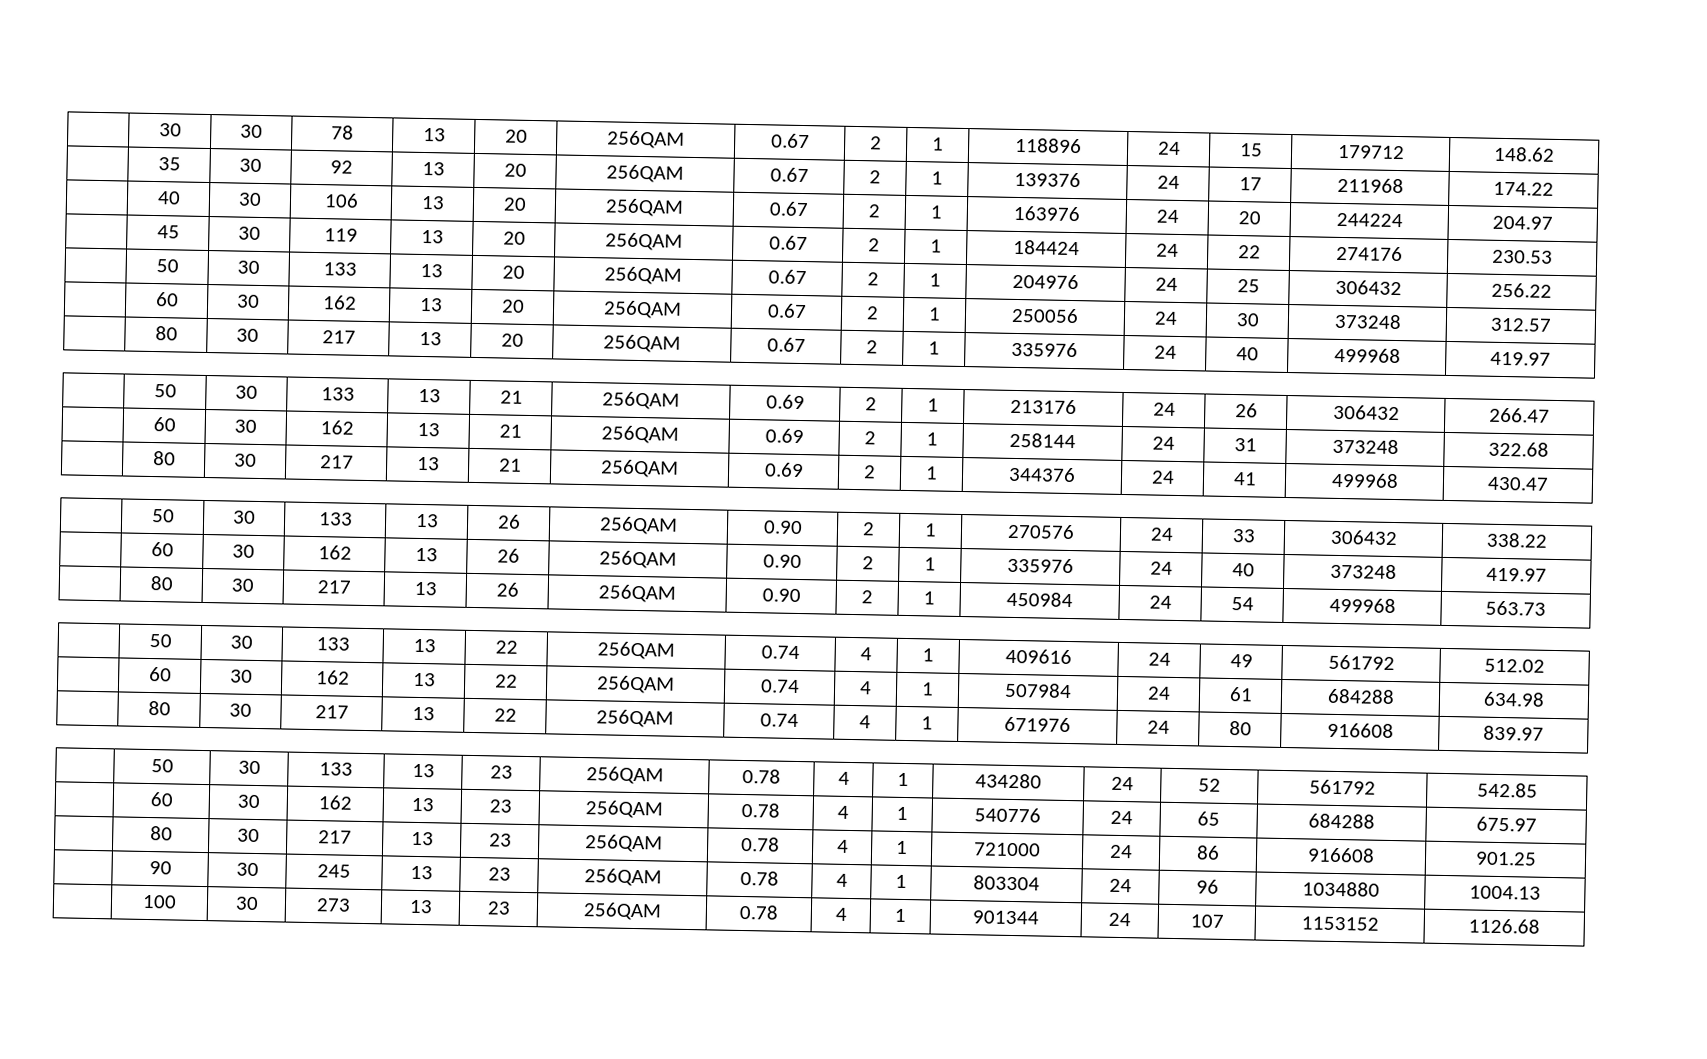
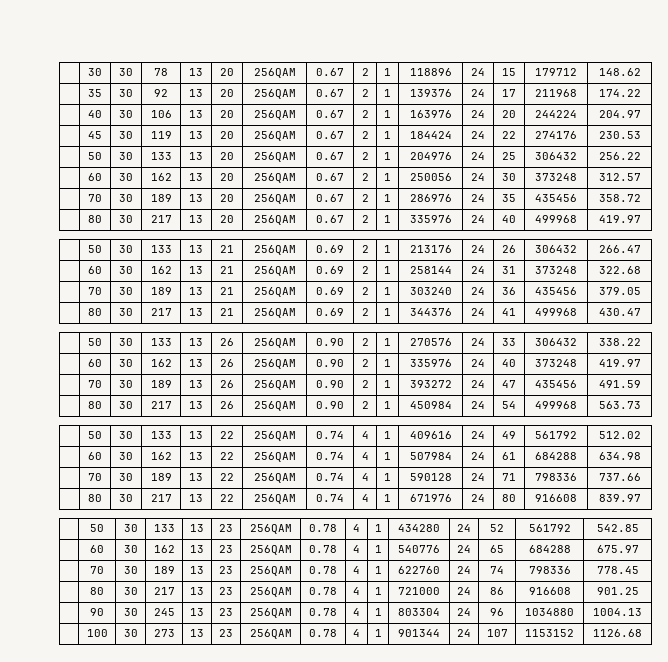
(1552, 324) none -> [88,194,102,202] [119,194,133,202] [150,194,172,202] [189,194,203,202] [220,194,234,202] [253,194,296,204] [316,194,344,202] [361,194,369,202] [384,194,391,202] [409,194,452,202] [471,194,485,202] [502,194,516,202] [535,194,577,202] [598,194,641,202] // | 70 | 30 | 189 | 13 | 20 | 256QAM | 0.67 | 2 | 1 | 286976 | 24 | 35 | 435456 | 358.72
(1549, 449) none -> [88,287,102,295] [119,287,133,295] [150,287,172,295] [189,287,203,295] [220,287,234,295] [253,287,296,297] [316,287,344,295] [361,287,369,295] [384,287,391,295] [409,287,452,295] [471,287,485,295] [502,287,516,295] [535,287,577,295] [598,287,641,295] // | 70 | 30 | 189 | 13 | 21 | 256QAM | 0.69 | 2 | 1 | 303240 | 24 | 36 | 435456 | 379.05
(1547, 574) none -> [88,380,102,388] [119,380,133,388] [150,380,172,388] [189,380,203,388] [220,380,234,388] [253,380,296,390] [316,380,344,388] [361,380,369,388] [384,380,391,388] [409,380,452,388] [471,380,485,388] [502,380,516,388] [535,380,577,388] [598,380,641,388] // | 70 | 30 | 189 | 13 | 26 | 256QAM | 0.90 | 2 | 1 | 393272 | 24 | 47 | 435456 | 491.59
(1545, 699) none -> [88,473,102,481] [119,473,133,481] [150,473,172,481] [189,473,203,481] [220,473,234,481] [253,473,296,483] [316,473,344,481] [361,473,369,481] [384,473,391,481] [409,473,452,481] [471,473,485,481] [502,473,516,481] [535,473,577,481] [598,473,641,481] // | 70 | 30 | 189 | 13 | 22 | 256QAM | 0.74 | 4 | 1 | 590128 | 24 | 71 | 798336 | 737.66
(1537, 824) none -> [90,566,104,574] [123,566,138,574] [153,566,175,574] [190,566,204,574] [219,566,233,574] [249,566,292,576] [309,566,337,574] [353,566,360,574] [374,566,382,574] [398,566,440,574] [457,566,471,574] [490,566,504,574] [528,566,571,574] [596,566,639,574] // | 70 | 30 | 189 | 13 | 23 | 256QAM | 0.78 | 4 | 1 | 622760 | 24 | 74 | 798336 | 778.45

